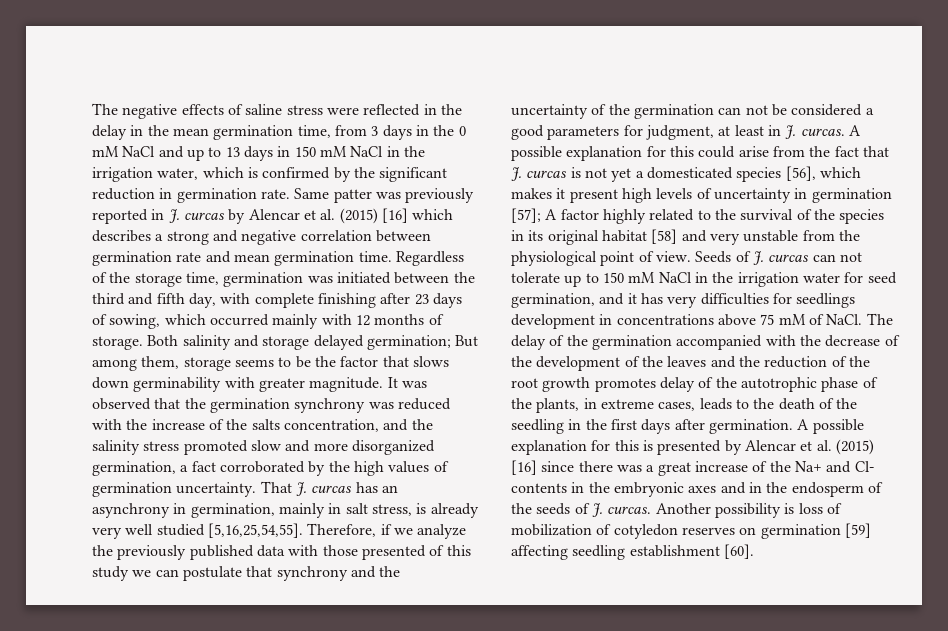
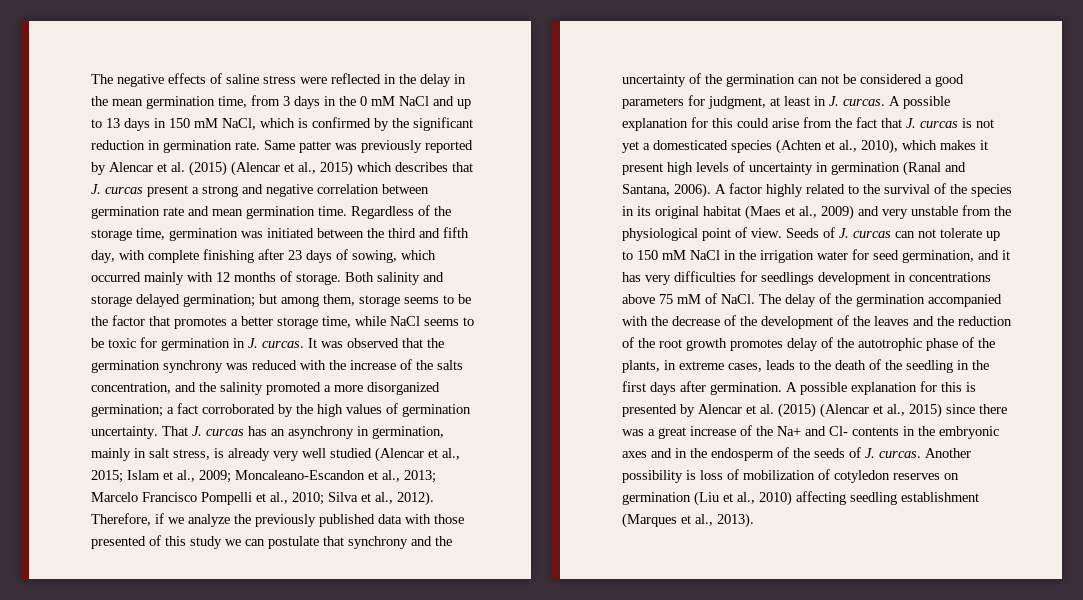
[350,146,425,157] [92,167,199,182] NaCl in the irrigation water, -> [222,118,256,130] NaCl,
[151,208,454,224] [92,230,151,242] in J. curcas by Alencar et al. (2015) [16] which describes -> [91,161,473,176] [91,184,188,197] by Alencar et al. (2015) (Alencar et al., 2015) which describes that J. curcas present
[455,335,479,347] But -> [259,294,277,304] but
[412,356,449,367] [92,377,384,392] slows down germinability with greater magnitude. -> [174,316,474,329] [91,337,304,351] promotes a better storage time, while NaCl seems to be toxic for germination in J. curcas.
[143,440,311,455] stress promoted slow and -> [266,382,331,395] promoted a
[92,461,176,476] germination, -> [91,404,163,417] germination;
[207,523,303,538] [5,16,25,54,55]. -> [375,447,460,462] [91,470,436,483] [91,491,434,506] (Alencar et al., 2015; Islam et al., 2009; Moncaleano-Escandon et al., 2013; Marcelo Francisco Pompelli et al., 2010; Silva et al., 2012).
[785,166,816,181] [56], -> [776,139,898,154] (Achten et al., 2010),
[511,208,541,223] [57]; -> [903,161,966,176] [622,183,711,198] (Ranal and Santana, 2006).
[651,229,678,244] [58] -> [745,205,854,220] (Maes et al., 2009)
[511,460,537,475] [16] -> [820,403,942,418] (Alencar et al., 2015)
[844,523,871,538] [511,544,754,560] [59] affecting seedling establishment [60]. -> [694,491,979,506] [622,513,754,528] (Liu et al., 2010) affecting seedling establishment (Marques et al., 2013).

